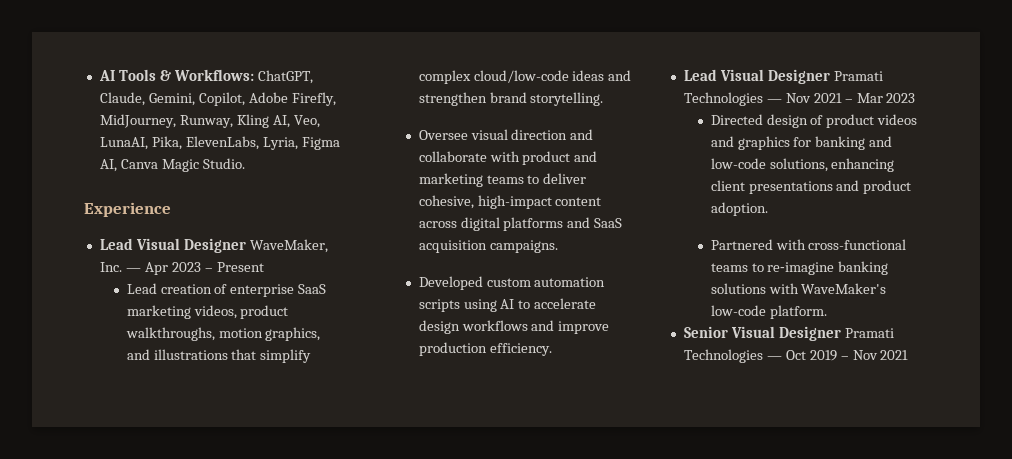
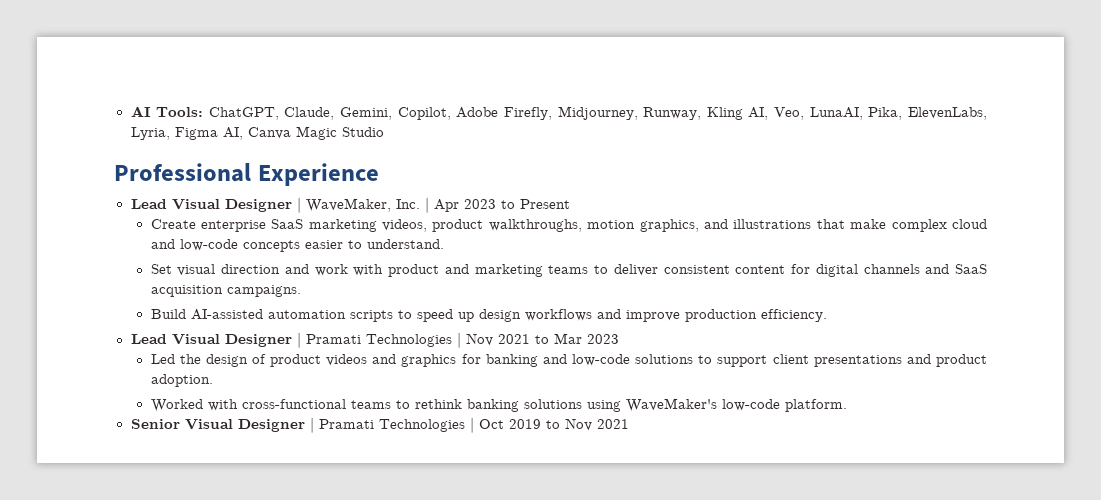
[98,69,254,81] AI Tools & Workflows: -> [130,106,204,117] AI Tools:
[99,114,176,128] MidJourney, -> [557,106,638,120] Midjourney,
[202,158,245,169] Studio. // -> [341,127,384,137] [114,163,251,182] Studio // Professional
(246, 245) none -> [296,197,301,213] |
[125,268,141,272] — -> [424,197,429,213] |
[204,268,213,272] – -> [500,200,515,209] to
[126,283,228,294] Lead creation of -> [150,219,196,229] Create
[260,349,312,363] [418,70,632,84] [418,92,604,106] [418,130,468,140] simplify complex cloud/low-code ideas and strengthen brand storytelling. // Oversee -> [850,219,987,232] [150,239,444,252] [150,264,172,274] make complex cloud and low-code concepts easier to understand. // Set
[418,151,487,162] collaborate -> [314,264,348,276] work
[418,195,602,209] [418,217,623,231] [418,240,558,253] [418,276,606,290] [418,298,597,312] cohesive, high-impact content across digital platforms and SaaS acquisition campaigns. // Developed custom automation scripts using AI to accelerate -> [663,264,987,277] [150,285,301,297] [150,309,474,322] consistent content for digital channels and SaaS acquisition campaigns. // Build AI-assisted automation scripts to speed up
[833,71,883,81] [683,92,853,106] Pramati Technologies — Nov 2021 – -> [296,332,549,348] | Pramati Technologies | Nov 2021 to
[710,114,763,125] Directed -> [150,354,201,364] Led the
[769,158,895,172] solutions, enhancing -> [635,354,768,367] solutions to support
[710,239,773,250] Partnered -> [150,399,203,412] Worked
[767,262,835,275] re‑imagine -> [414,399,462,409] rethink
[768,283,799,294] with -> [586,400,621,412] using
[844,328,894,338] [683,349,782,363] Pramati Technologies — -> [309,417,474,433] | Pramati Technologies |
[840,356,849,360] – -> [545,420,560,429] to

